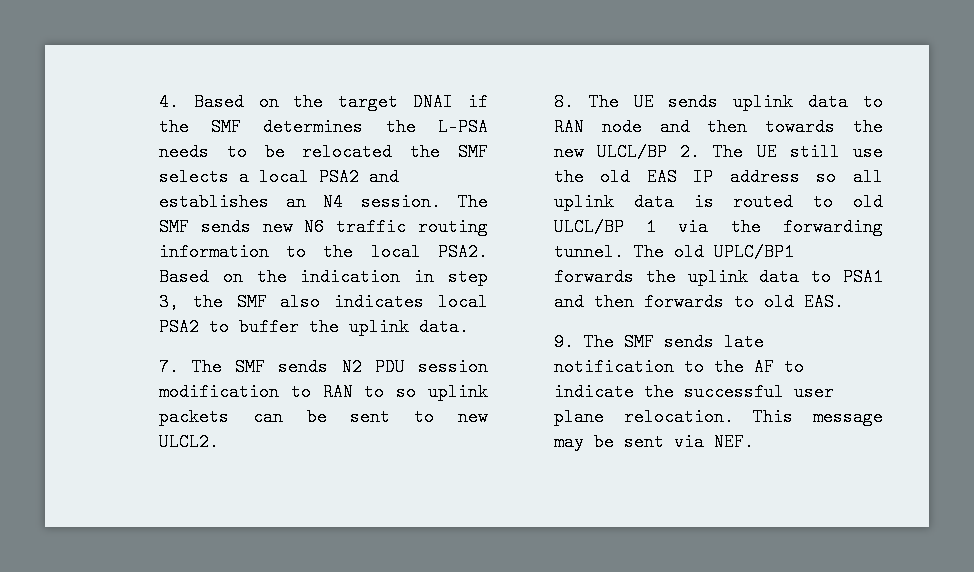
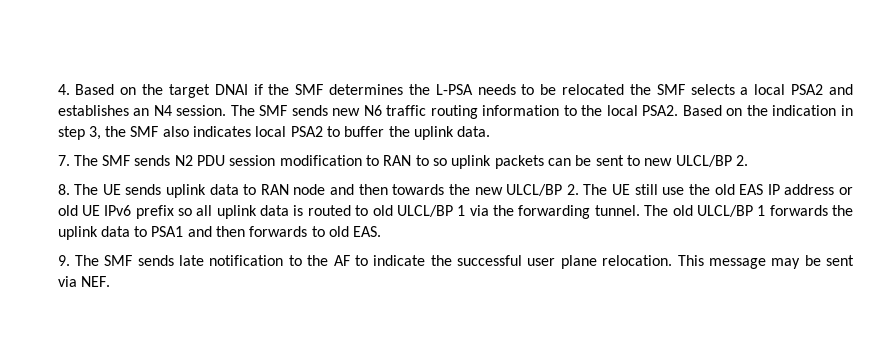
[158,433,219,451] ULCL2. -> [675,155,748,167] ULCL/BP 2.
(800, 177) none -> [839,187,854,195] [57,205,174,219] or old UE IPv6 prefix
[713,243,794,261] UPLC/BP1 -> [696,205,766,217] ULCL/BP 1

